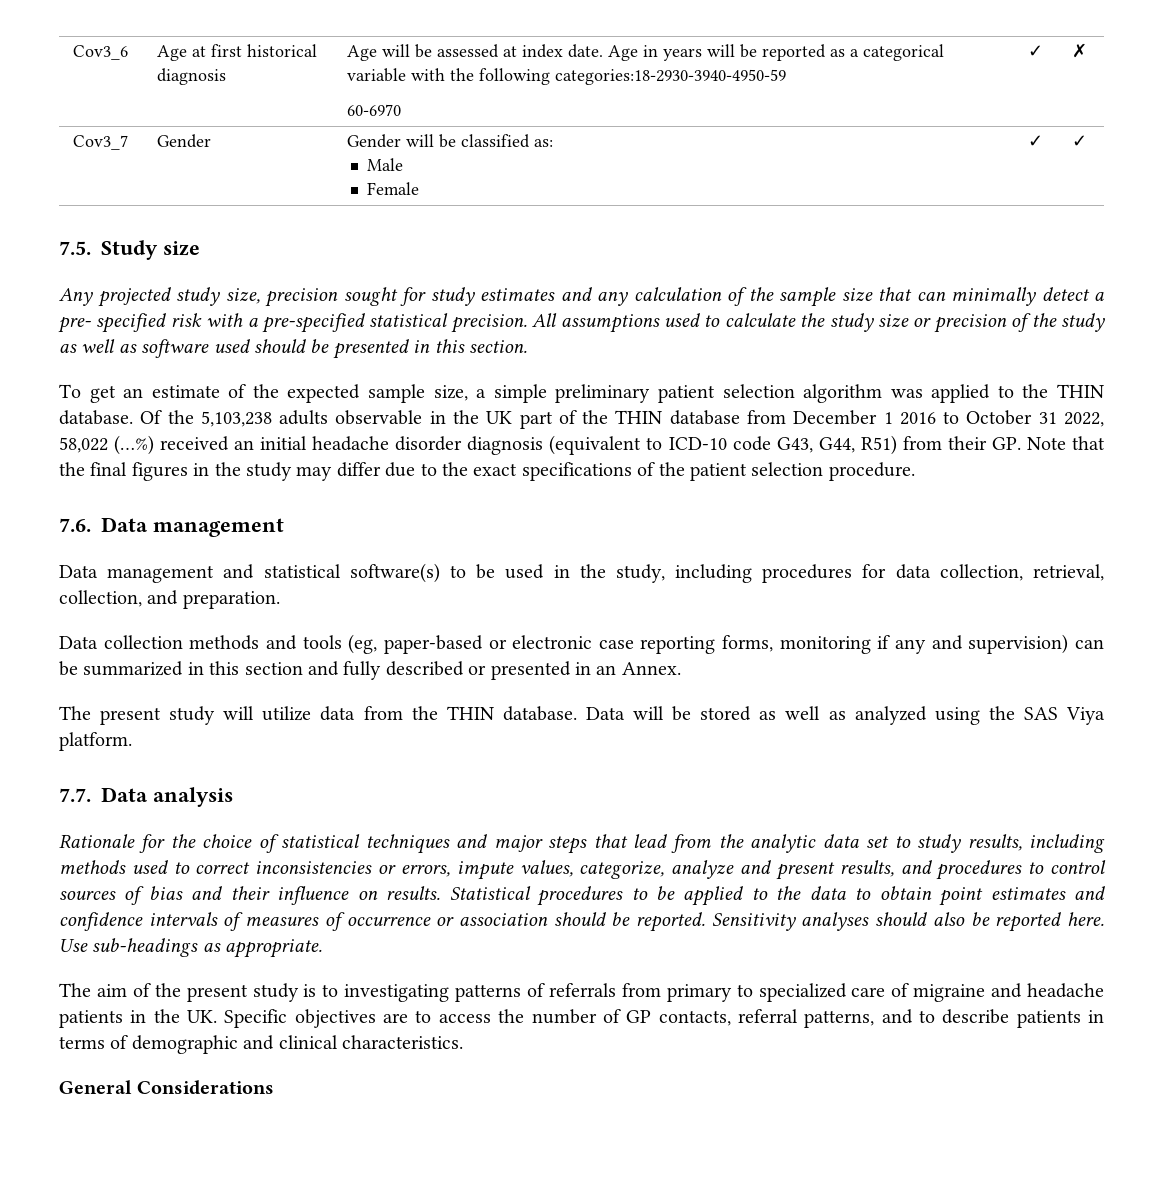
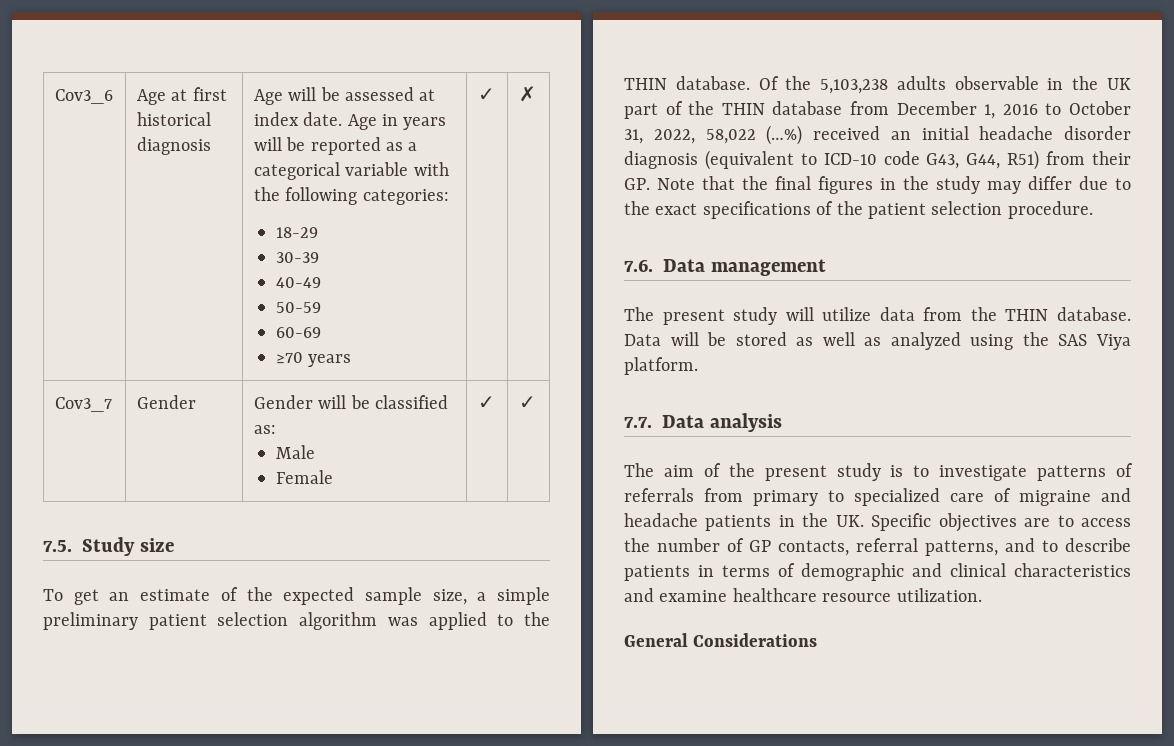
[555,69,787,85] [347,104,402,116] categories:18-2930-3940-4950-59 // 60-6970 -> [362,189,449,205] [275,227,318,238] [275,252,319,263] [275,277,321,288] [275,302,321,313] [275,327,321,338] [275,352,352,367] categories: // 18-29 // 30-39 // 40-49 // 50-59 // 60-69 // ≥70 years
[59,287,1104,307] [58,313,1105,333] [59,339,527,359] // Any projected study size, precision sought for study estimates and any calculation of the sample size that can minimally detect a pre- specified risk with a pre-specified statistical precision. All assumptions used to calculate the study size or precision of the study as well as software used should be presented in this section. -> (174, 545) none
[883,412,893,424] 1 -> [984,104,996,119] 1,
[1038,412,1057,424] 31 -> [624,129,643,144] 31,
[59,563,1104,583] [59,590,280,609] [59,634,1104,654] [59,661,681,680] // Data management and statistical software(s) to be used in the study, including procedures for data collection, retrieval, collection, and preparation. // Data collection methods and tools (eg, paper-based or electronic case reporting forms, monitoring if any and supervision) can be summarized in this section and fully described or presented in an Annex. -> (826, 267) none
[59,834,1106,854] [59,860,1107,880] [59,886,1106,906] [59,912,1105,932] [59,938,323,958] // Rationale for the choice of statistical techniques and major steps that lead from the analytic data set to study results, including methods used to correct inconsistencies or errors, impute values, categorize, analyze and present results, and procedures to control sources of bias and their influence on results. Statistical procedures to be applied to the data to obtain point estimates and confidence intervals of measures of occurrence or association should be reported. Sensitivity analyses should also be reported here. Use sub-headings as appropriate. -> (782, 422) none
[344,984,450,1002] investigating -> [939,465,1028,481] investigate
[342,1035,463,1049] characteristics. -> [1014,563,1131,577] [624,588,982,602] characteristics and examine healthcare resource utilization.

